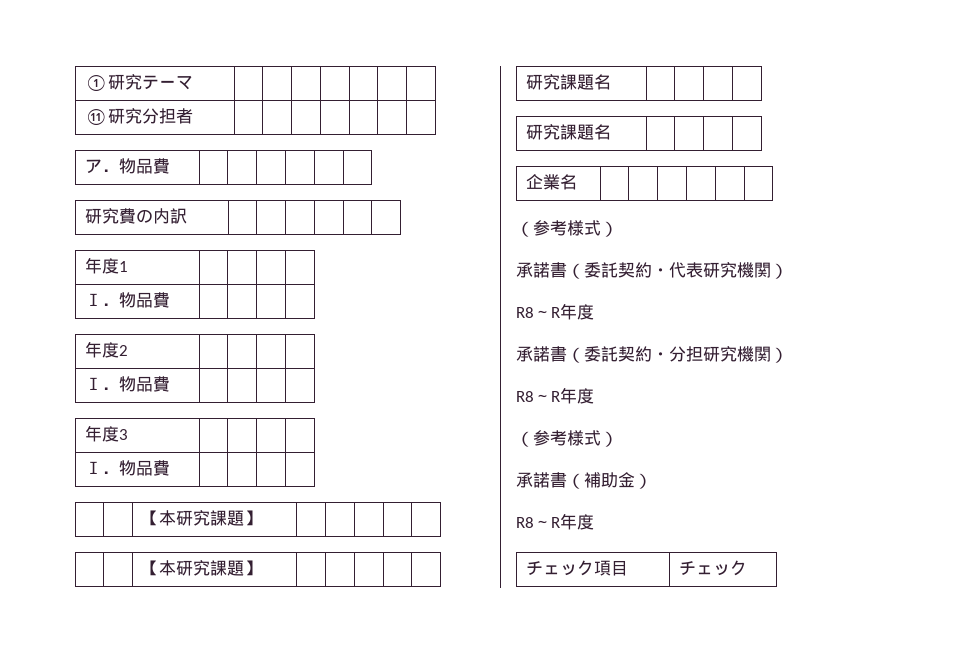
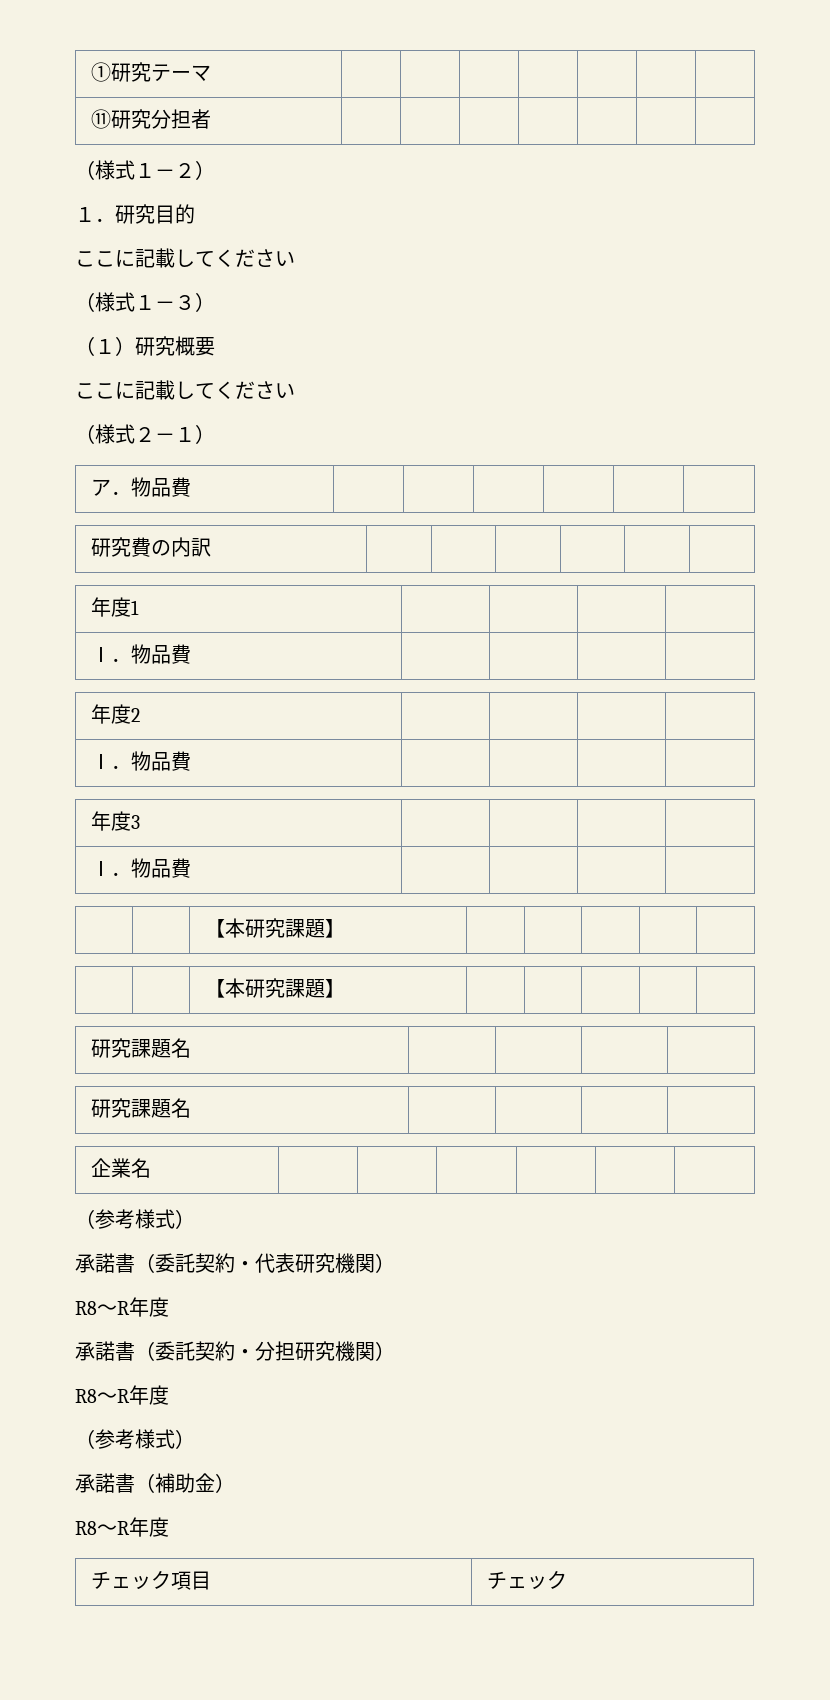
(194, 116) none -> [75,160,215,180] [75,204,195,224] [75,248,295,268] [75,292,215,312] [75,336,215,356] [75,380,295,400] [75,424,215,444] // （様式１－２） // １．研究目的 // ここに記載してください // （様式１－３） // （１）研究概要 // ここに記載してください // （様式２－１）

